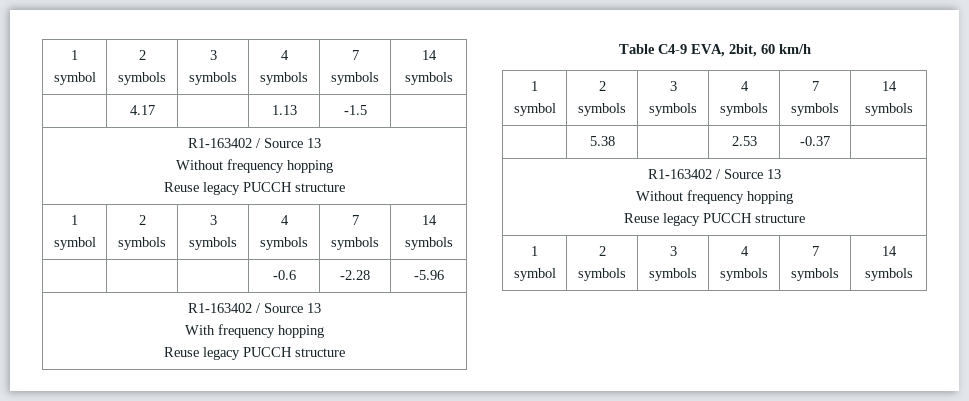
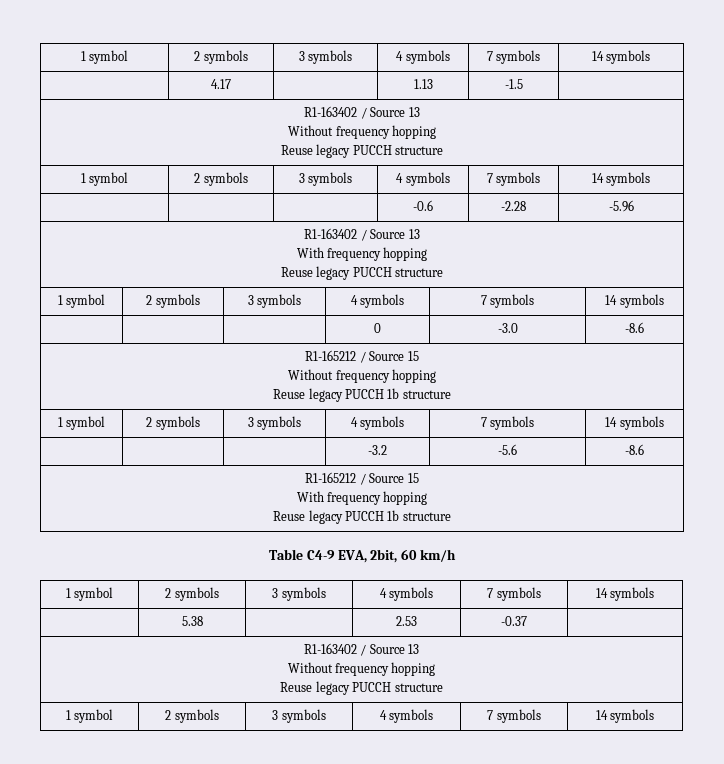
(345, 352) none -> [57,294,106,308] [146,294,200,308] [247,294,302,308] [350,294,405,308] [480,294,535,308] [605,294,664,308] [374,323,381,333] [497,323,518,333] [625,322,644,333] [305,350,419,363] [288,369,436,383] [273,388,451,402] [57,416,106,430] [146,416,200,430] [247,416,302,430] [350,416,405,430] [480,416,535,430] [605,416,664,430] [368,445,387,455] [498,444,517,455] [625,444,644,455] [305,472,419,485] [296,491,428,505] [273,510,451,524] // 1 symbol | 2 symbols | 3 symbols | 4 symbols | 7 symbols | 14 symbols // | | | 0 | -3.0 | -8.6 // R1-165212 / Source 15 // Without frequency hopping // Reuse legacy PUCCH 1b structure // 1 symbol | 2 symbols | 3 symbols | 4 symbols | 7 symbols | 14 symbols // | | | -3.2 | -5.6 | -8.6 // R1-165212 / Source 15 // With frequency hopping // Reuse legacy PUCCH 1b structure

